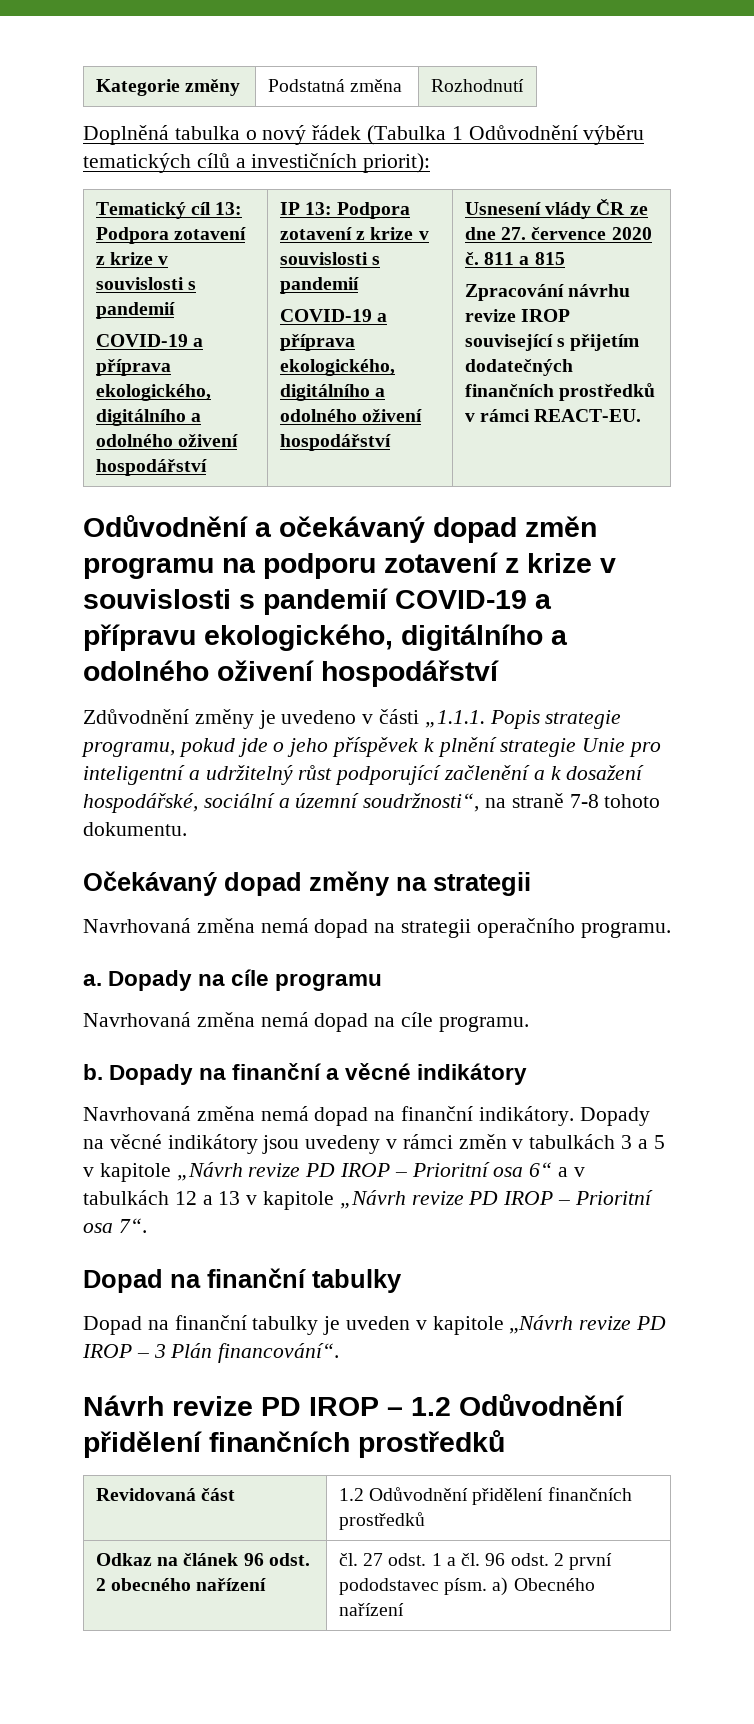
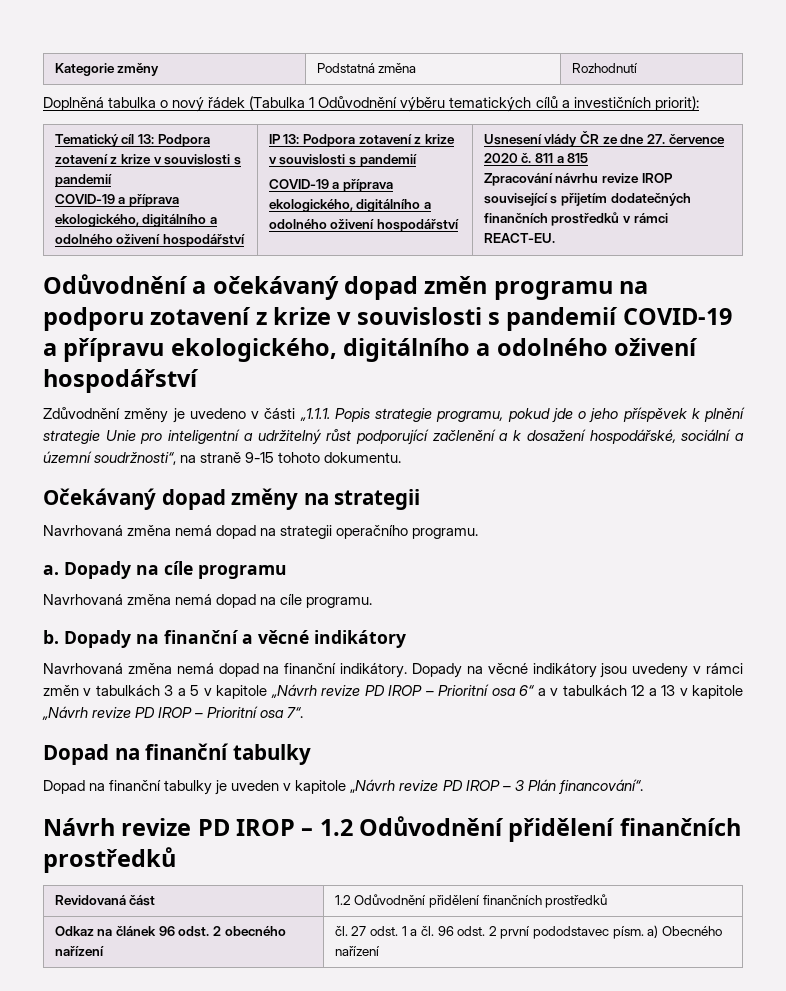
[569,794,599,808] 7-8 -> [245,452,275,463] 9-15

